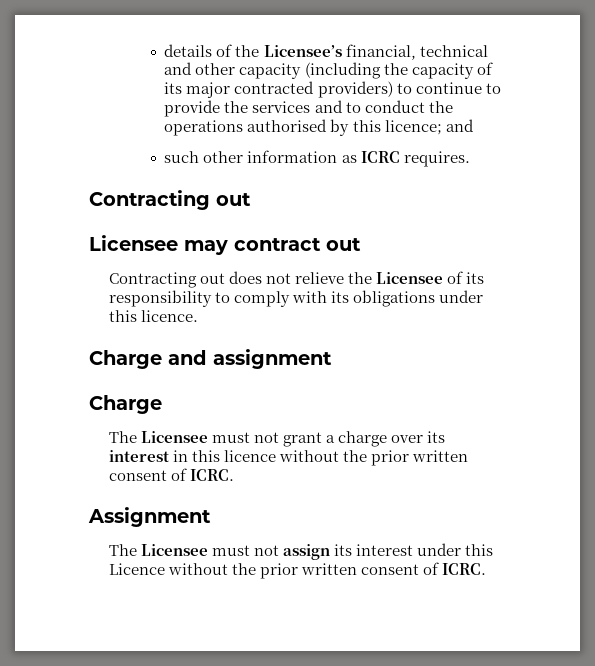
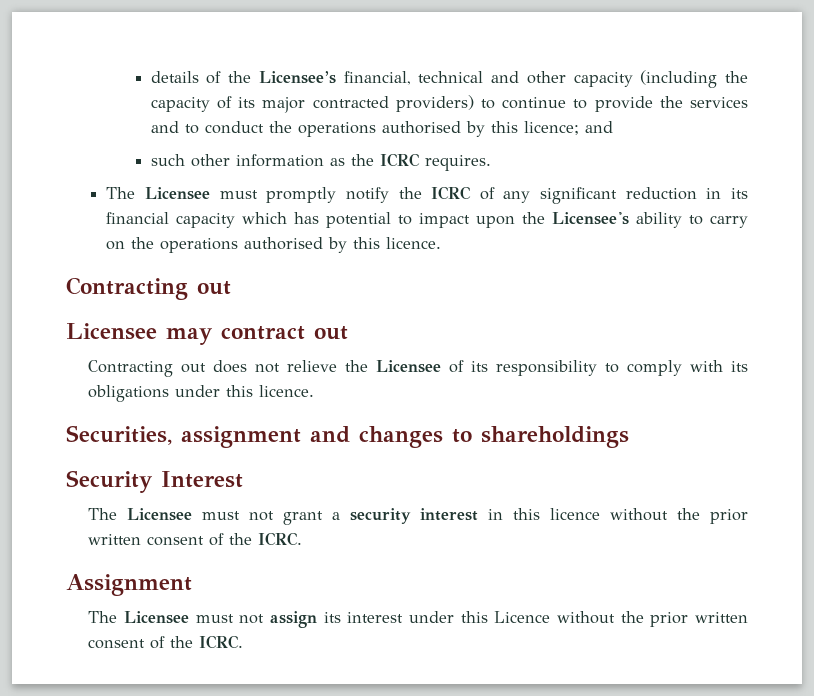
(357, 159) none -> [350,154,374,166] the
(470, 159) none -> [106,186,749,204] [106,212,749,228] [106,237,442,253] // The Licensee must promptly notify the ICRC of any significant reduction in its financial capacity which has potential to impact upon the Licensee's ability to carry on the operations authorised by this licence.
[89,349,332,369] [89,395,162,414] Charge and assignment // Charge -> [66,425,629,448] [66,470,243,493] Securities, assignment and changes to shareholdings // Security Interest
[337,431,446,447] charge over its -> [350,508,412,524] security
(187, 474) none -> [229,533,253,545] the
(439, 568) none -> [170,636,194,648] the

